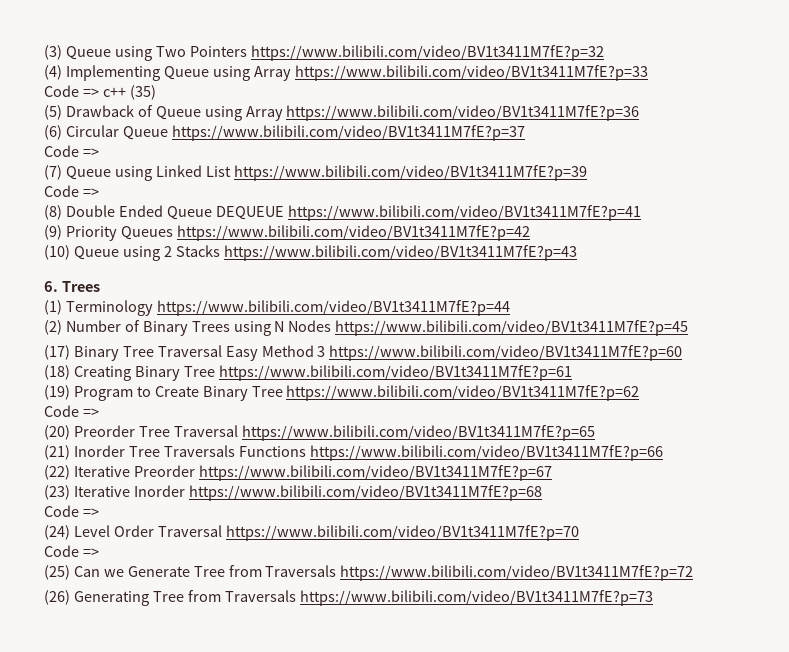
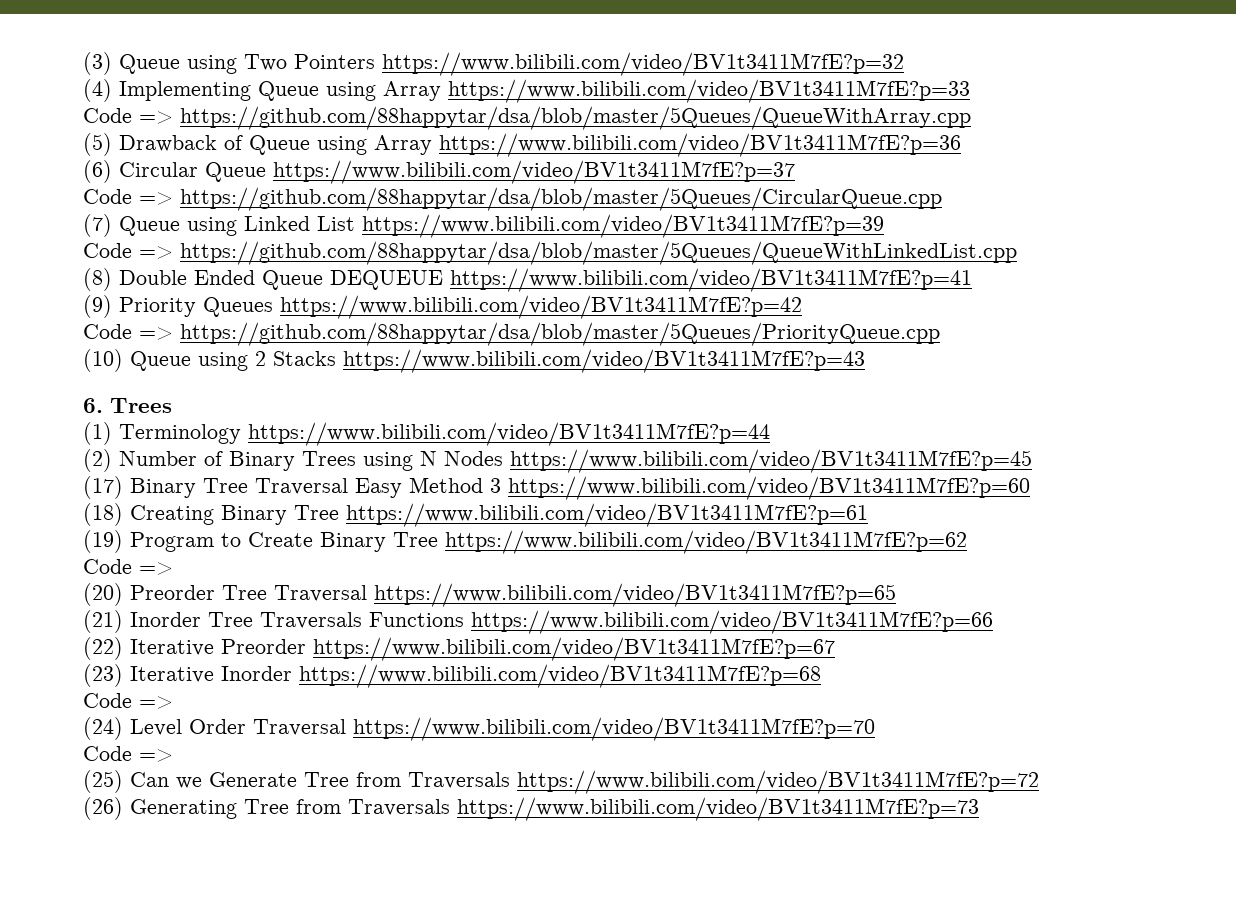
[102,85,156,100] c++ (35) -> [180,106,971,130] https://github.com/88happytar/dsa/blob/master/5Queues/QueueWithArray.cpp
(99, 152) none -> [180,187,942,211] https://github.com/88happytar/dsa/blob/master/5Queues/CircularQueue.cpp
(99, 192) none -> [180,241,1017,265] https://github.com/88happytar/dsa/blob/master/5Queues/QueueWithLinkedList.cpp
(530, 233) none -> [83,322,940,346] // Code => https://github.com/88happytar/dsa/blob/master/5Queues/PriorityQueue.cpp

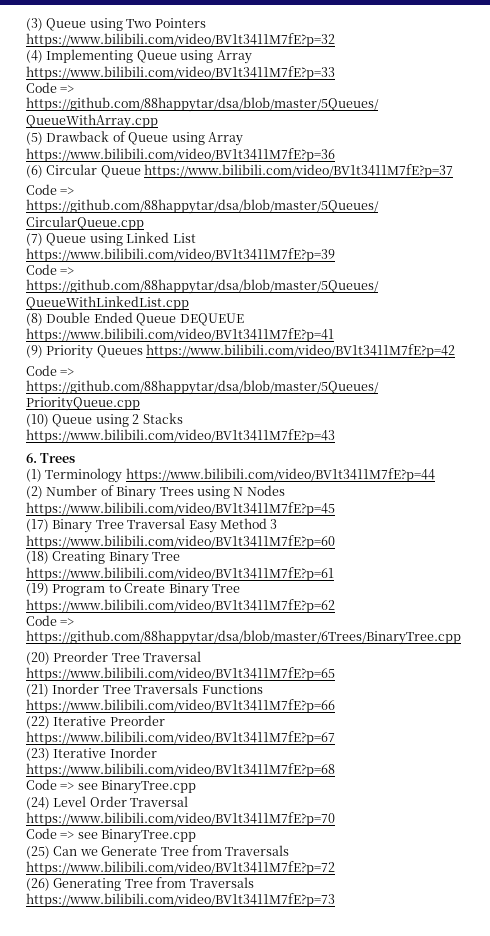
(173, 568) none -> [26,630,461,645] https://github.com/88happytar/dsa/blob/master/6Trees/BinaryTree.cpp
(173, 702) none -> [77,780,197,794] see BinaryTree.cpp
(173, 755) none -> [77,829,197,843] see BinaryTree.cpp

